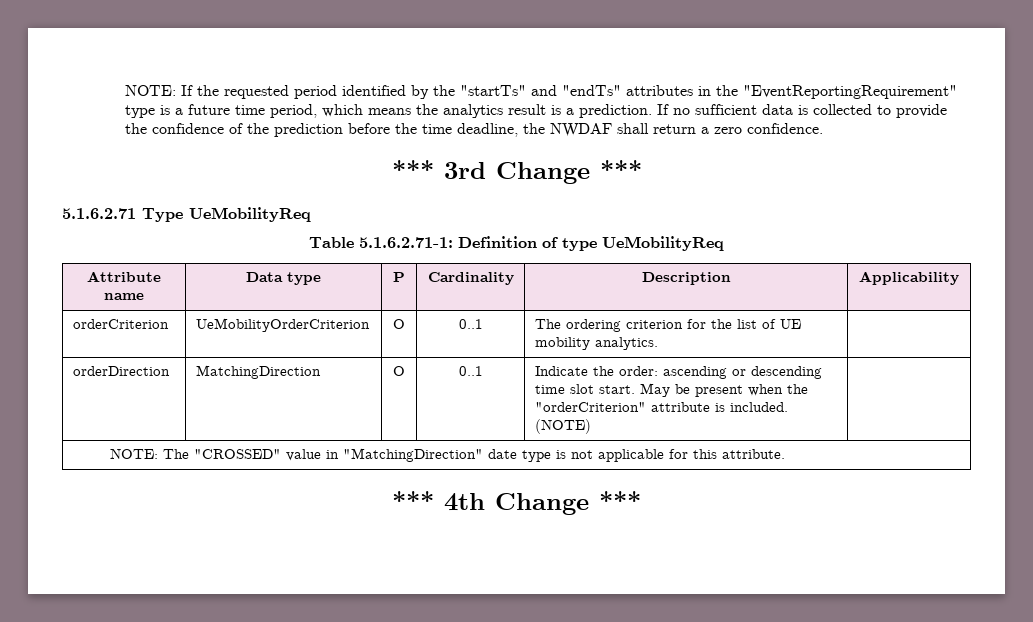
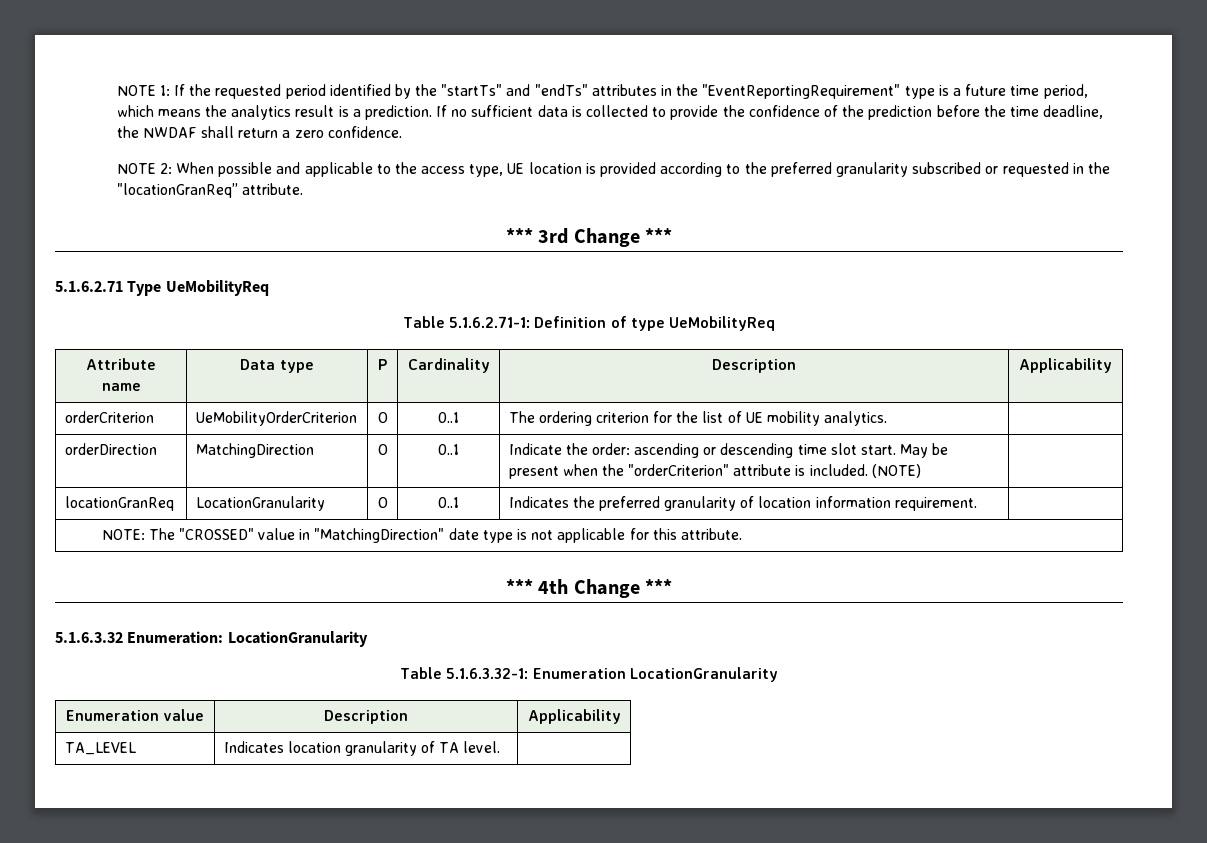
[124,85,176,96] NOTE: -> [116,85,170,96] NOTE 1:
(823, 128) none -> [116,162,1110,177] [116,183,303,198] // NOTE 2: When possible and applicable to the access type, UE location is provided according to the preferred granularity subscribed or requested in the "locationGranReq” attribute.
(591, 426) none -> [64,496,174,511] [195,496,325,511] [377,497,388,508] [438,497,459,508] [508,496,977,511] // locationGranReq | LocationGranularity | O | 0..1 | Indicates the preferred granularity of location information requirement. |
(641, 500) none -> [55,631,368,647] [400,667,778,682] [65,709,205,721] [324,710,408,724] [527,709,621,724] [64,742,136,755] [223,741,501,756] // 5.1.6.3.32 Enumeration: LocationGranularity // Table 5.1.6.3.32-1: Enumeration LocationGranularity // Enumeration value | Description | Applicability // TA_LEVEL | Indicates location granularity of TA level. |

